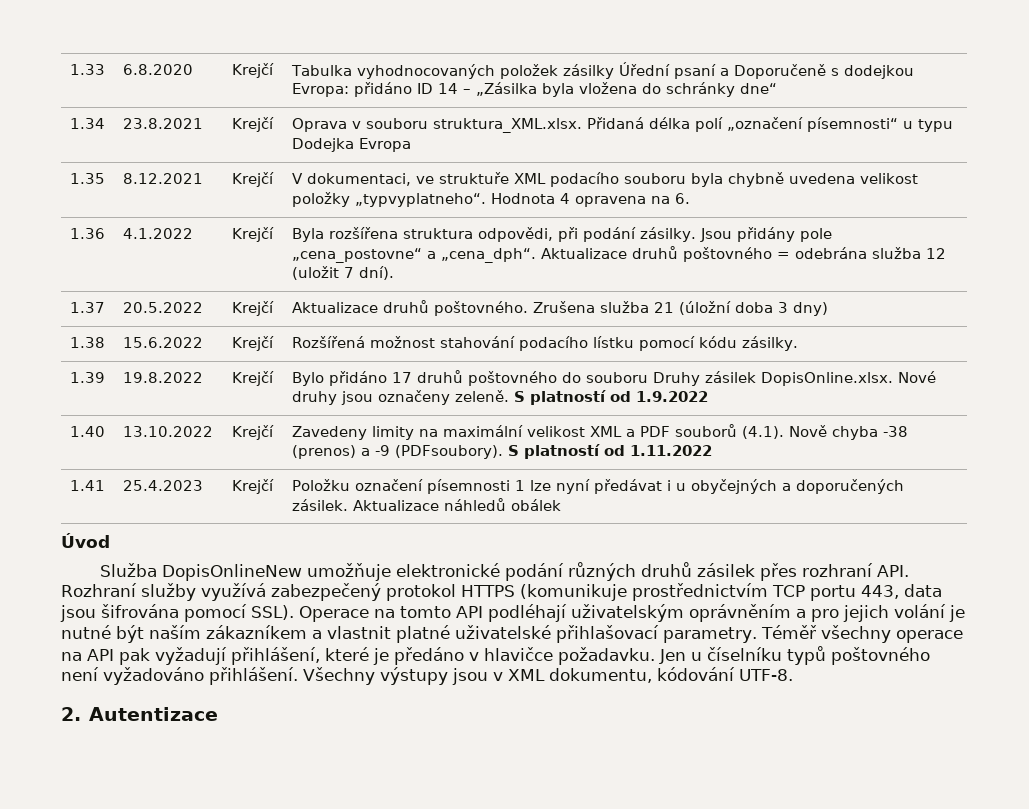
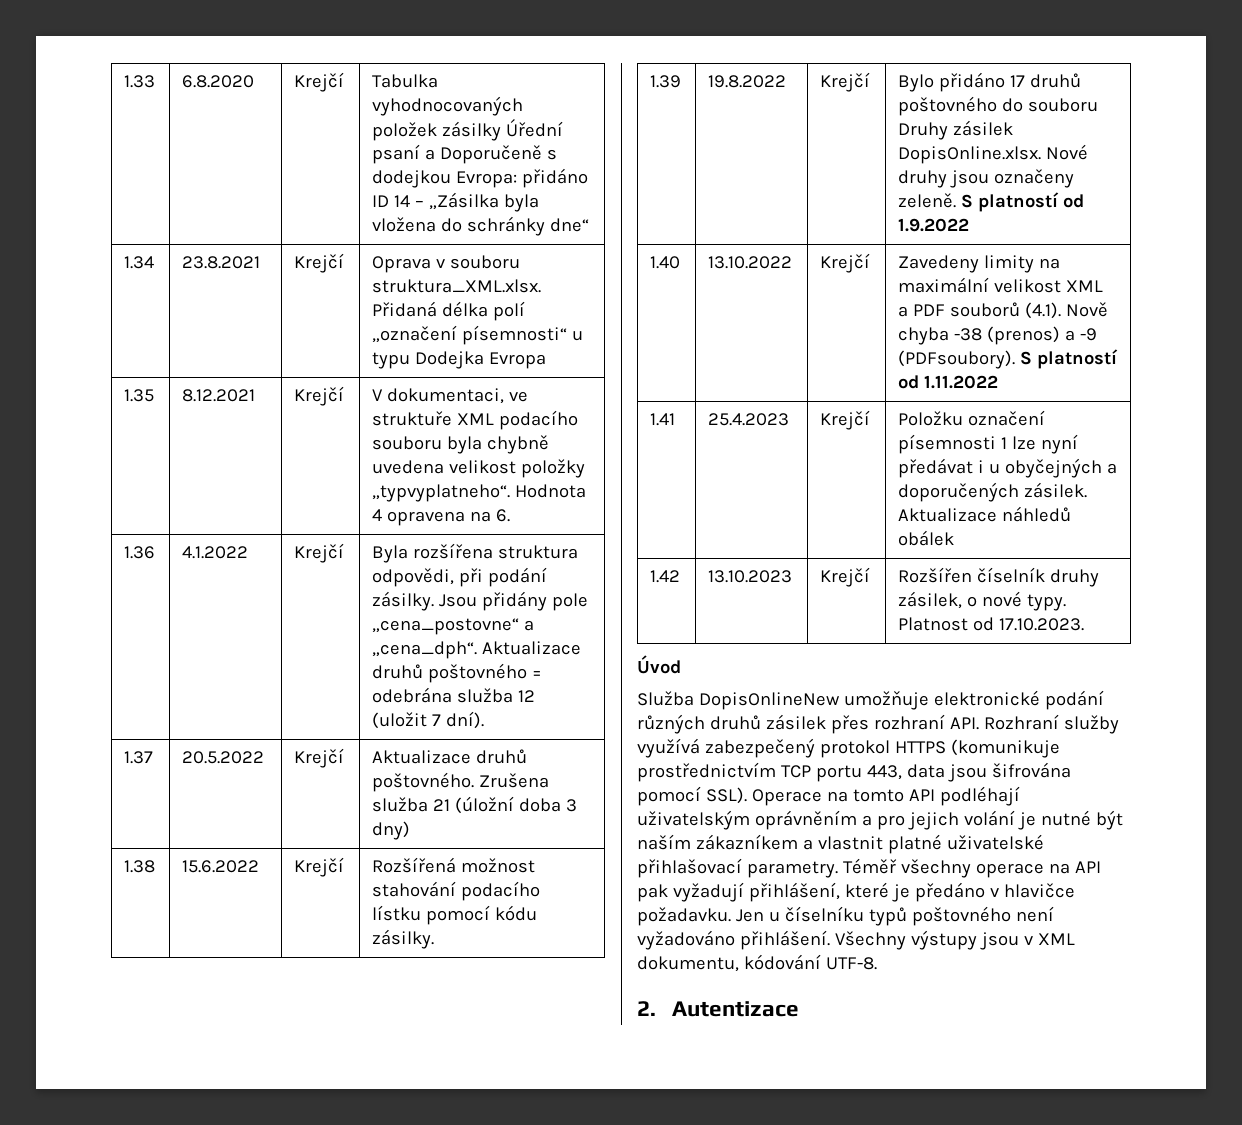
(561, 505) none -> [650,570,681,583] [708,570,793,583] [820,567,871,587] [898,567,1100,587] [898,591,1067,611] [898,617,1085,631] // 1.42 | 13.10.2023 | Krejčí | Rozšířen číselník druhy zásilek, o nové typy. Platnost od 17.10.2023.

